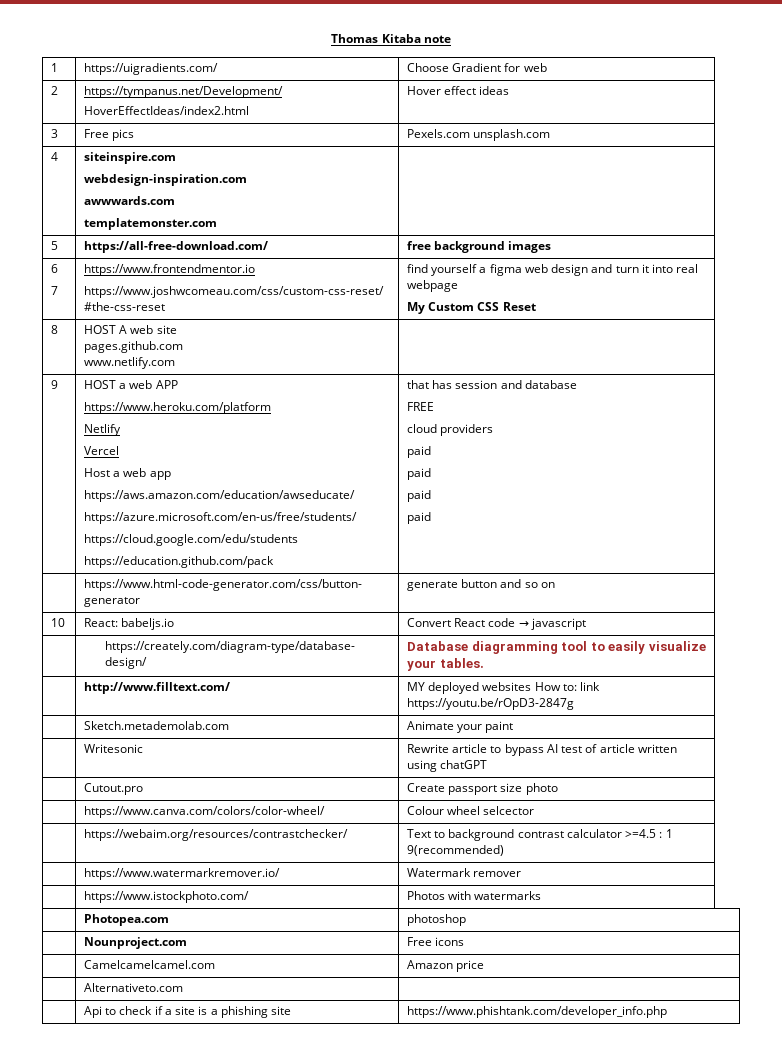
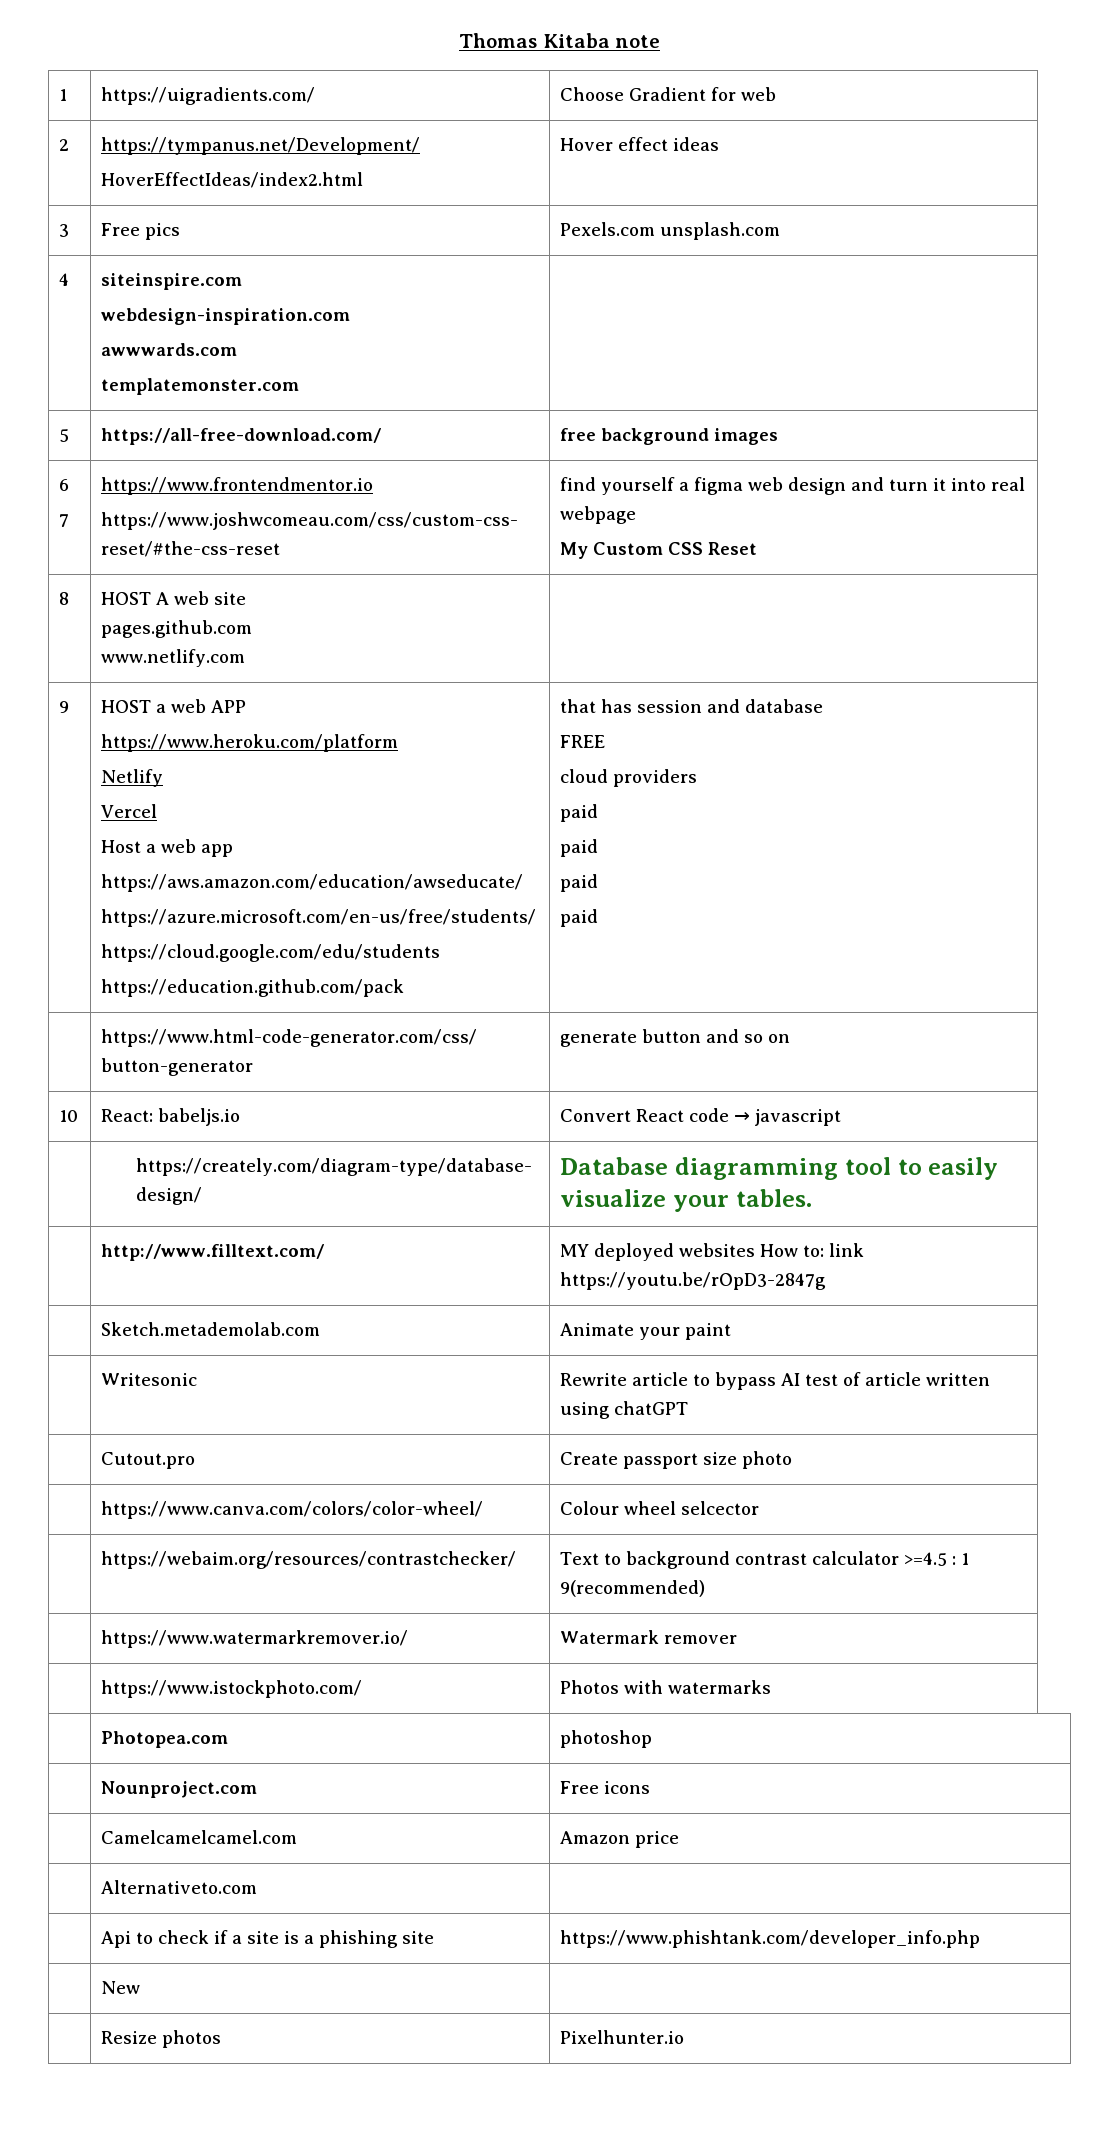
(668, 1012) none -> [101,1981,141,1994] [101,2030,222,2048] [560,2030,685,2044] // | New | // | Resize photos | Pixelhunter.io

